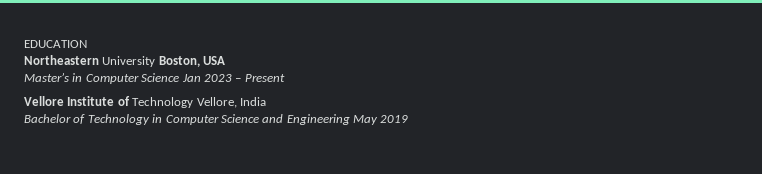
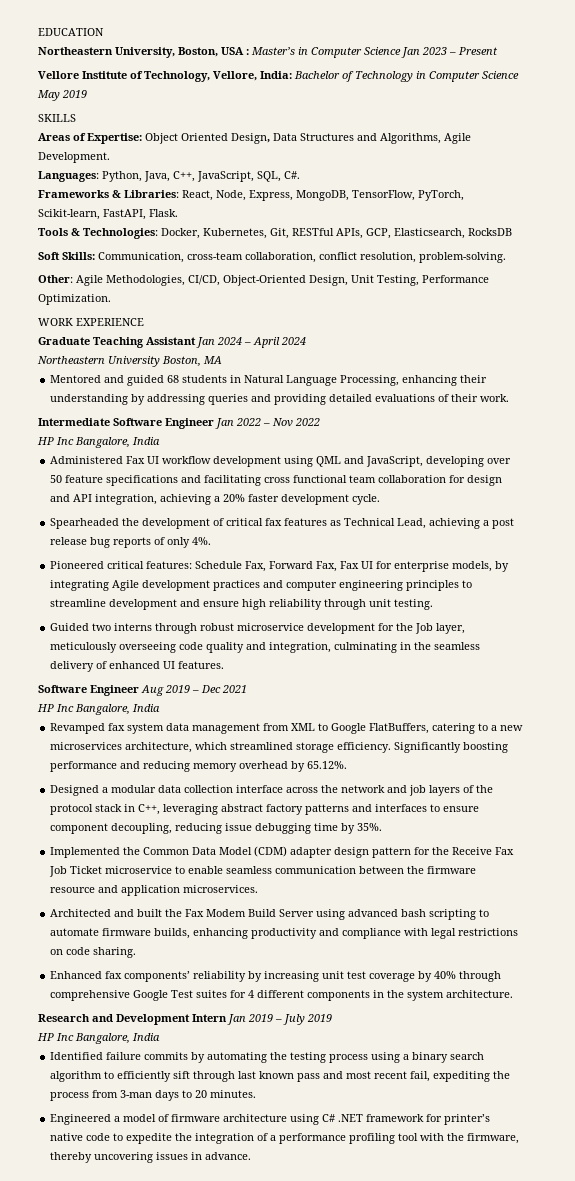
[102,56,156,67] University -> [115,47,175,58] University,
(226, 60) // -> [246,49,249,55] :
[132,97,266,108] Technology Vellore, India // -> [144,71,292,82] Technology, Vellore, India:
[262,114,350,125] and Engineering -> (519, 75) none
(409, 119) none -> [38,114,76,122] [38,133,471,144] [38,152,110,163] [38,171,300,182] [38,190,464,201] [38,209,178,220] [38,228,512,239] [38,252,506,263] [38,275,489,286] [38,294,111,305] [38,318,144,326] [38,337,306,348] [37,356,222,367] [50,375,488,386] [50,394,510,405] [38,418,320,429] [37,437,160,448] [50,456,512,467] [50,475,503,486] [50,494,381,505] [50,518,515,529] [50,537,212,548] [50,561,510,572] [50,580,473,591] [50,599,434,610] [50,623,466,634] [50,642,481,653] [50,661,225,672] [38,685,247,696] [37,704,160,715] [50,723,524,734] [50,742,509,753] [50,761,348,772] [50,785,494,796] [50,804,480,815] [50,823,383,834] [50,846,515,858] [49,866,477,877] [50,885,259,896] [50,909,490,920] [50,928,519,939] [50,947,137,958] [50,971,502,982] [50,990,514,1001] [38,1014,332,1025] [37,1033,160,1044] [50,1052,485,1063] [50,1071,511,1082] [50,1090,257,1101] [50,1114,491,1125] [50,1133,520,1144] [50,1152,252,1163] // SKILLS // Areas of Expertise: Object Oriented Design, Data Structures and Algorithms, Agile Development. // Languages: Python, Java, C++, JavaScript, SQL, C#. // Frameworks & Libraries: React, Node, Express, MongoDB, TensorFlow, PyTorch, Scikit-learn, FastAPI, Flask. // Tools & Technologies: Docker, Kubernetes, Git, RESTful APIs, GCP, Elasticsearch, RocksDB // Soft Skills: Communication, cross-team collaboration, conflict resolution, problem-solving. // Other: Agile Methodologies, CI/CD, Object-Oriented Design, Unit Testing, Performance Optimization. // WORK EXPERIENCE // Graduate Teaching Assistant Jan 2024 – April 2024 // Northeastern University Boston, MA // Mentored and guided 68 students in Natural Language Processing, enhancing their understanding by addressing queries and providing detailed evaluations of their work. // Intermediate Software Engineer Jan 2022 – Nov 2022 // HP Inc Bangalore, India // Administered Fax UI workflow development using QML and JavaScript, developing over 50 feature specifications and facilitating cross functional team collaboration for design and API integration, achieving a 20% faster development cycle. // Spearheaded the development of critical fax features as Technical Lead, achieving a post release bug reports of only 4%. // Pioneered critical features: Schedule Fax, Forward Fax, Fax UI for enterprise models, by integrating Agile development practices and computer engineering principles to streamline development and ensure high reliability through unit testing. // Guided two interns through robust microservice development for the Job layer, meticulously overseeing code quality and integration, culminating in the seamless delivery of enhanced UI features. // Software Engineer Aug 2019 – Dec 2021 // HP Inc Bangalore, India // Revamped fax system data management from XML to Google FlatBuffers, catering to a new microservices architecture, which streamlined storage efficiency. Significantly boosting performance and reducing memory overhead by 65.12%. // Designed a modular data collection interface across the network and job layers of the protocol stack in C++, leveraging abstract factory patterns and interfaces to ensure component decoupling, reducing issue debugging time by 35%. // Implemented the Common Data Model (CDM) adapter design pattern for the Receive Fax Job Ticket microservice to enable seamless communication between the firmware resource and application microservices. // Architected and built the Fax Modem Build Server using advanced bash scripting to automate firmware builds, enhancing productivity and compliance with legal restrictions on code sharing. // Enhanced fax components’ reliability by increasing unit test coverage by 40% through comprehensive Google Test suites for 4 different components in the system architecture. // Research and Development Intern Jan 2019 – July 2019 // HP Inc Bangalore, India // Identified failure commits by automating the testing process using a binary search algorithm to efficiently sift through last known pass and most recent fail, expediting the process from 3-man days to 20 minutes. // Engineered a model of firmware architecture using C# .NET framework for printer’s native code to expedite the integration of a performance profiling tool with the firmware, thereby uncovering issues in advance.

